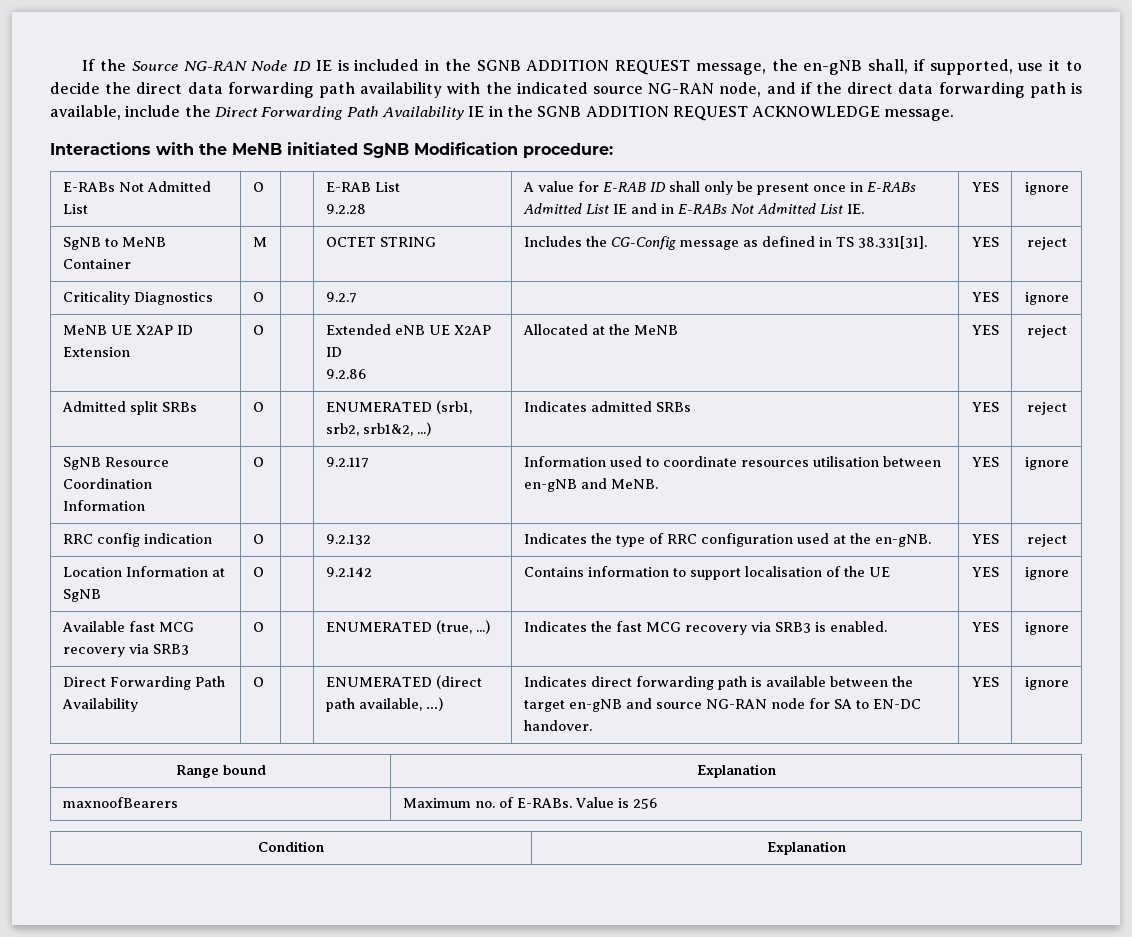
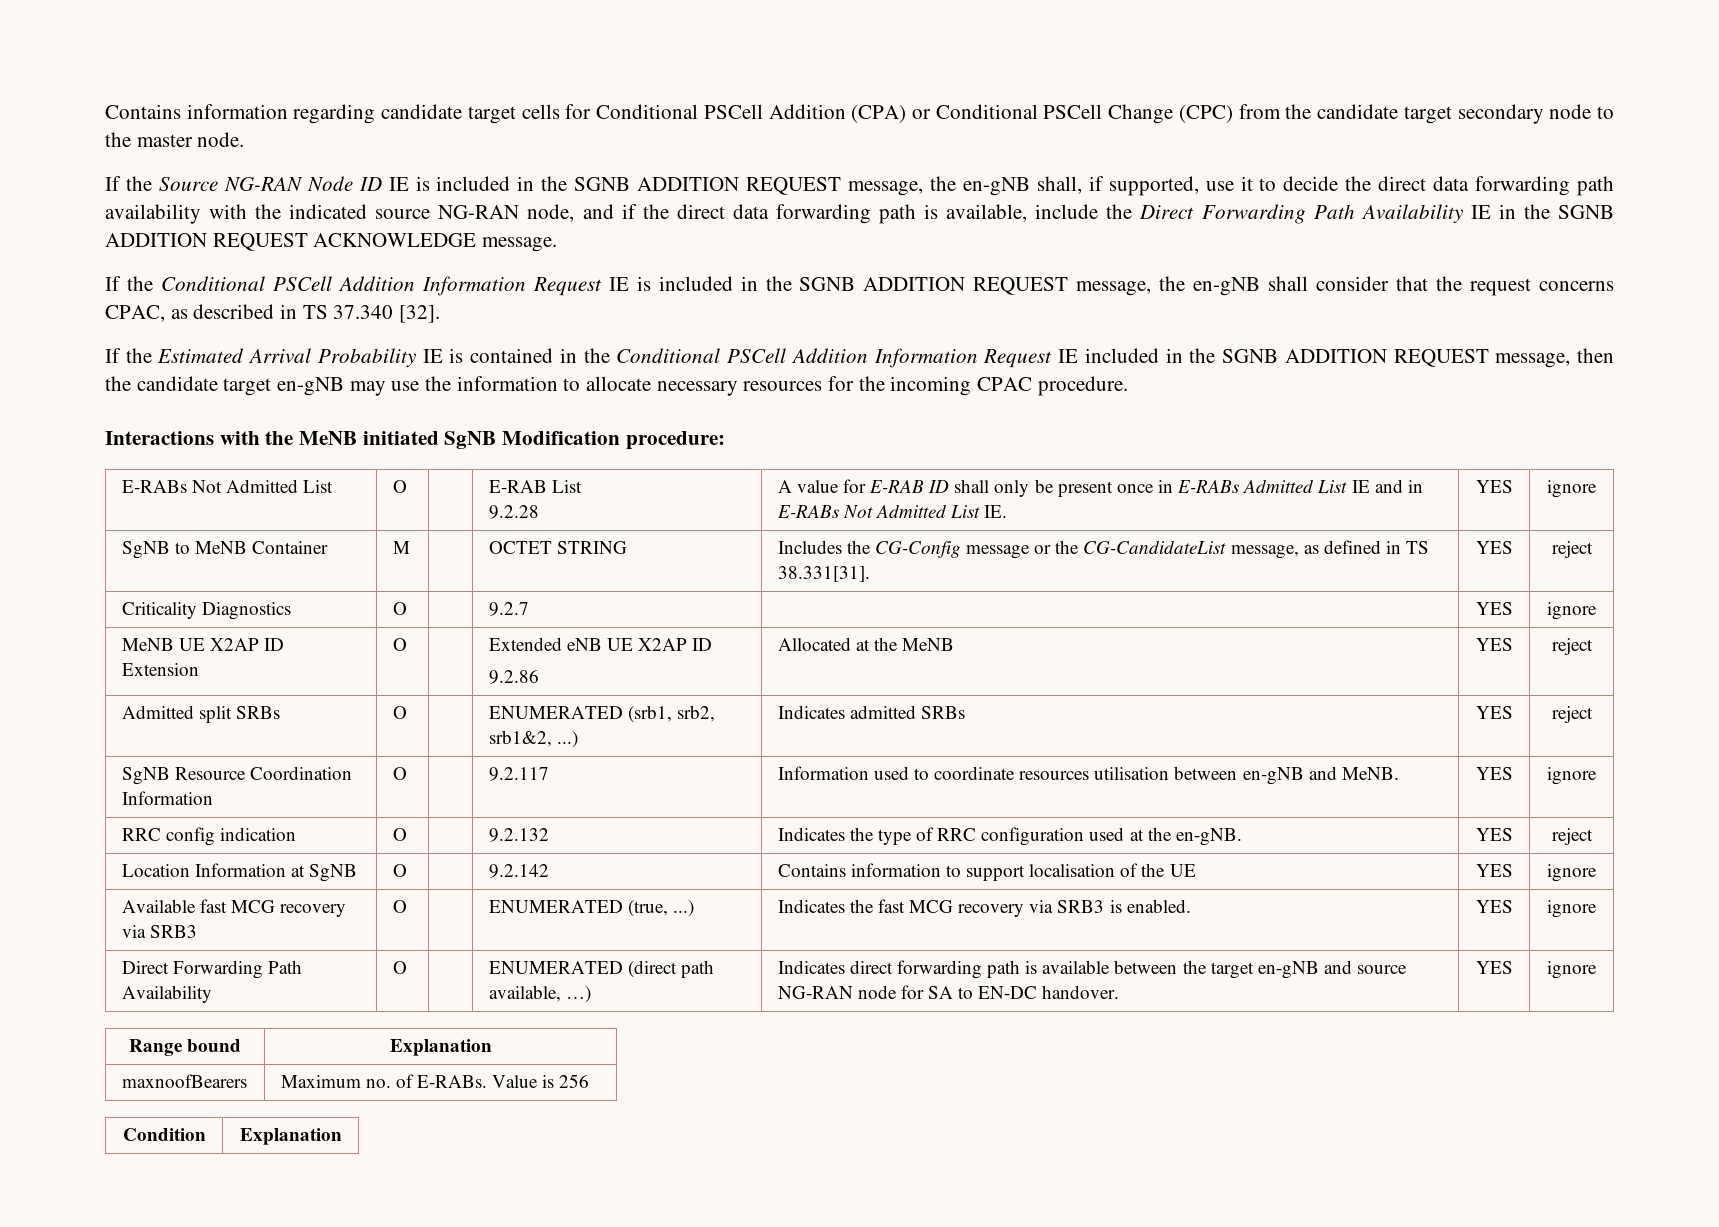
(82, 65) none -> [105,104,1615,124] [105,132,245,147] Contains information regarding candidate target cells for Conditional PSCell Addition (CPA) or Conditional PSCell Change (CPC) from the candidate target secondary node to the master node. //
(955, 115) none -> [105,276,1614,296] [105,304,441,323] [105,348,1614,368] [105,376,1128,396] // If the Conditional PSCell Addition Information Request IE is included in the SGNB ADDITION REQUEST message, the en-gNB shall consider that the request concerns CPAC, as described in TS 37.340 [32]. // If the Estimated Arrival Probability IE is contained in the Conditional PSCell Addition Information Request IE included in the SGNB ADDITION REQUEST message, then the candidate target en-gNB may use the information to allocate necessary resources for the incoming CPAC procedure.
(739, 245) none -> [1034,540,1299,559] or the CG-CandidateList message,

